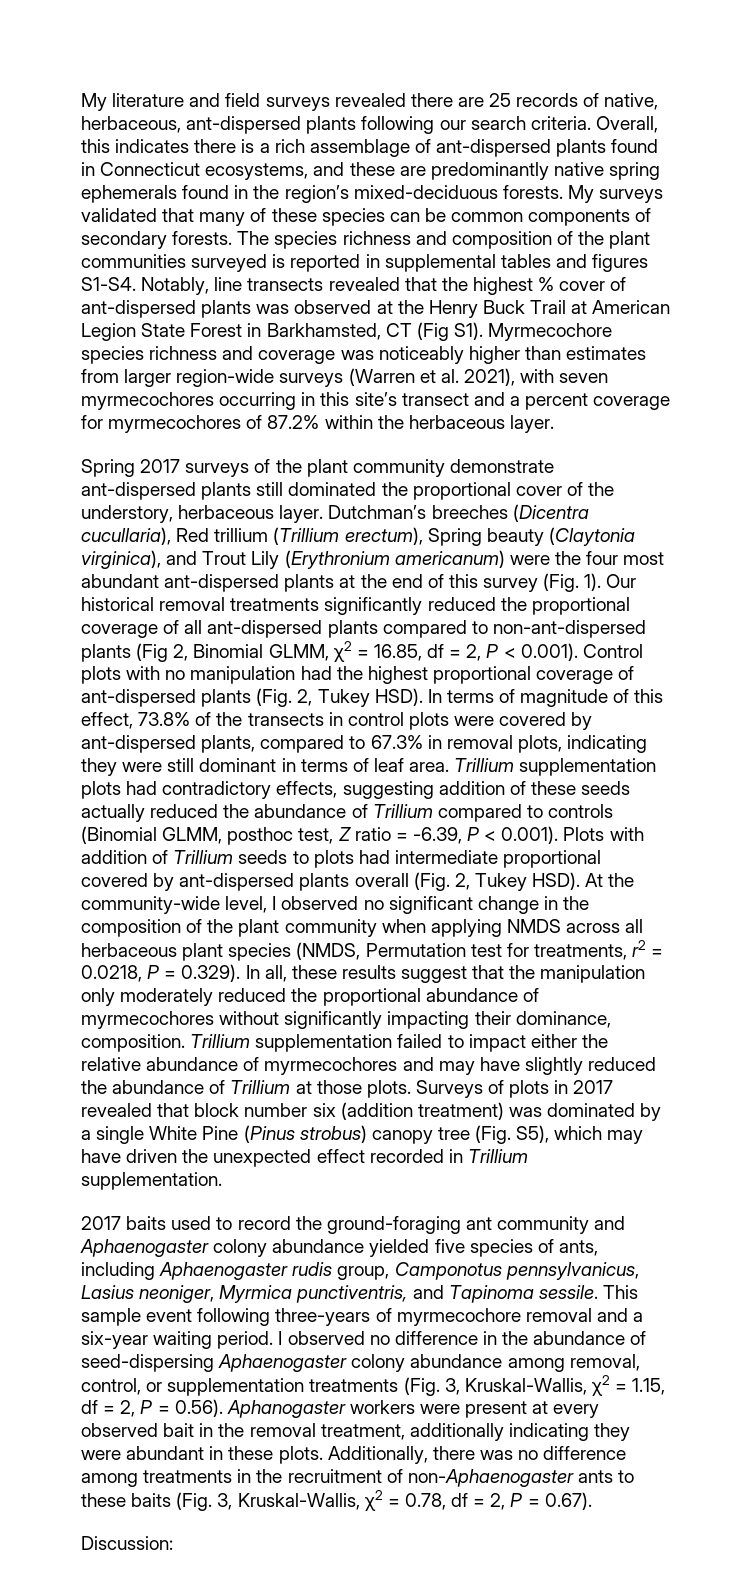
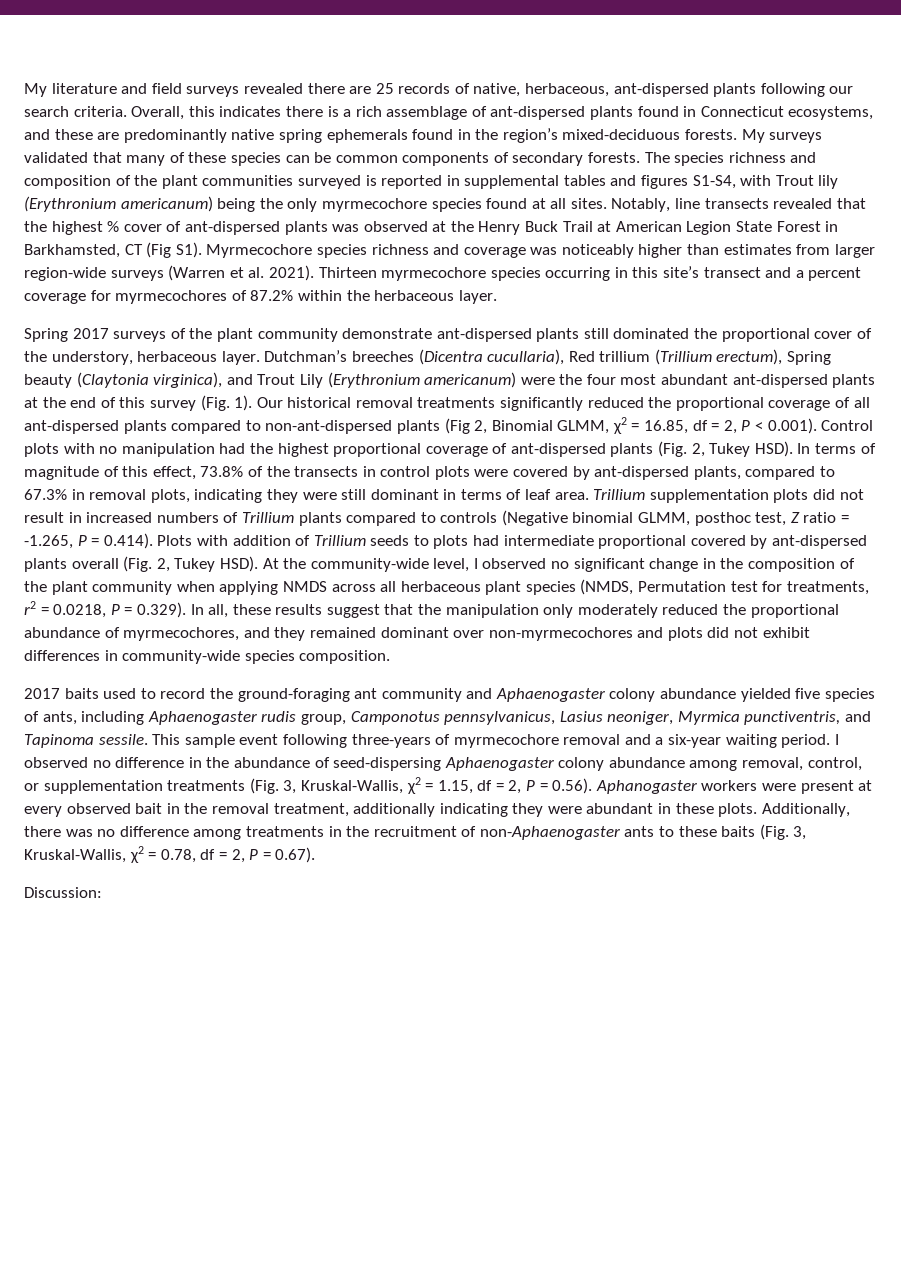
[81,277,136,291] S1-S4. -> [692,175,839,189] [24,196,607,212] S1-S4, with Trout lily (Erythronium americanum) being the only myrmecochore species found at all sites.
[463,368,609,386] [81,392,214,410] 2021), with seven myrmecochores -> [268,265,541,281] 2021). Thirteen myrmecochore species
[126,781,631,799] [81,804,433,822] had contradictory effects, suggesting addition of these seeds actually reduced the abundance of Trillium -> [813,489,864,500] [24,512,342,526] did not result in increased numbers of Trillium plants
[81,826,157,844] (Binomial -> [501,510,634,526] (Negative binomial
[412,826,559,844] -6.39, P < 0.001). -> [24,533,153,549] -1.265, P = 0.414).
[81,1011,611,1029] [81,1034,608,1052] [81,1057,657,1075] [81,1080,614,1098] [81,1102,662,1121] [81,1125,644,1144] [81,1149,528,1167] [81,1172,222,1190] myrmecochores without significantly impacting their dominance, composition. Trillium supplementation failed to impact either the relative abundance of myrmecochores and may have slightly reduced the abundance of Trillium at those plots. Surveys of plots in 2017 revealed that block number six (addition treatment) was dominated by a single White Pine (Pinus strobus) canopy tree (Fig. S5), which may have driven the unexpected effect recorded in Trillium supplementation. -> [123,627,810,641] [24,650,391,664] myrmecochores, and they remained dominant over non-myrmecochores and plots did not exhibit differences in community-wide species composition.

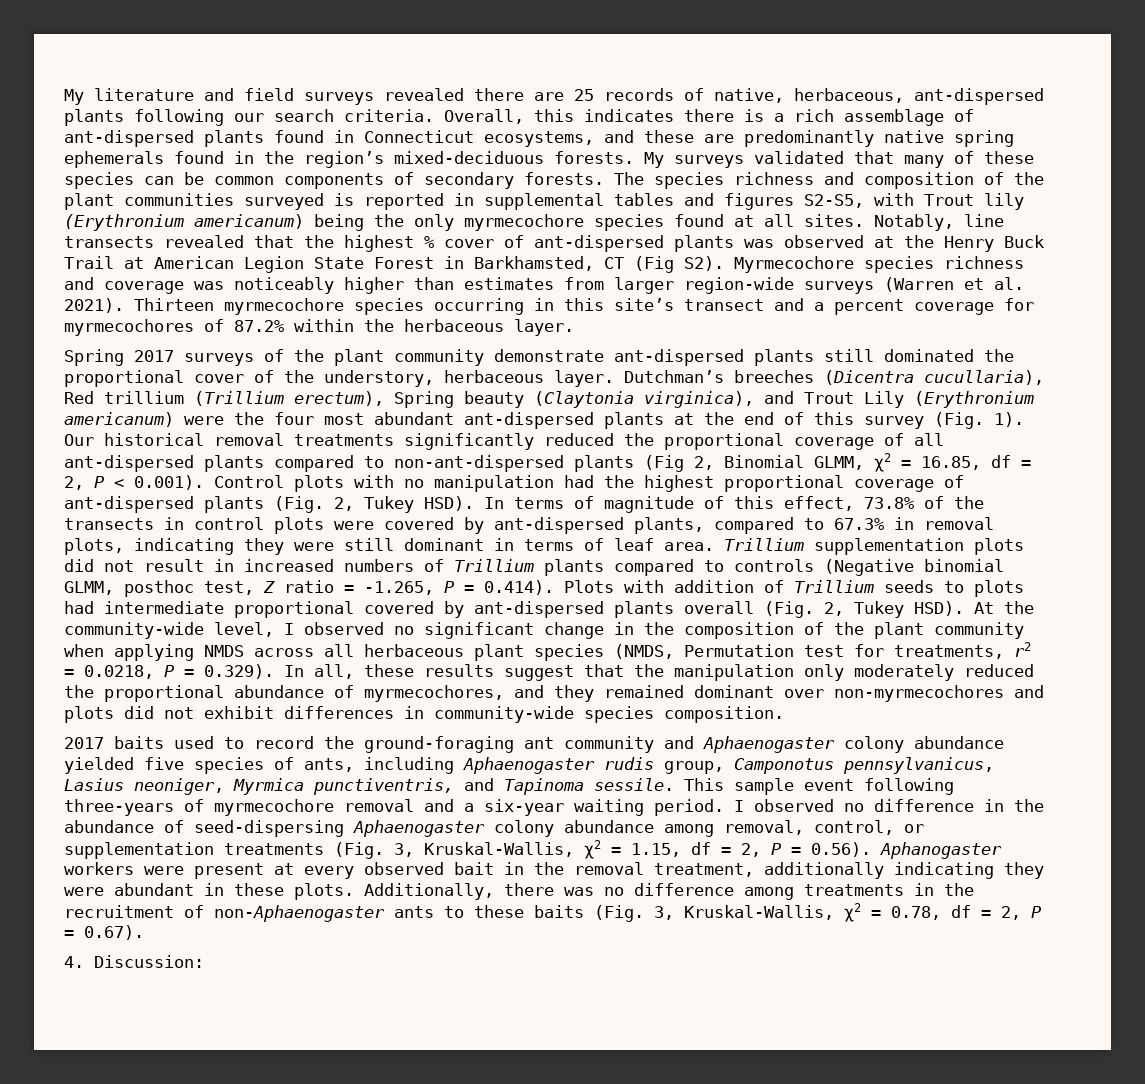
[692,175,736,189] S1-S4, -> [804,194,864,208] S2-S5,
[175,242,202,258] S1). -> [684,256,724,271] S2).
(316, 855) none -> [64,956,84,968] 4.

